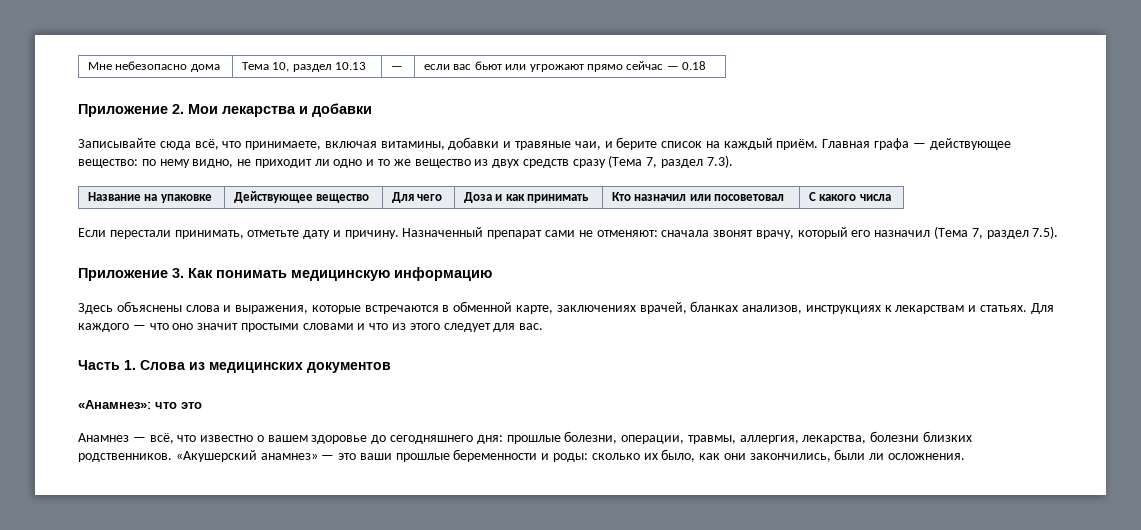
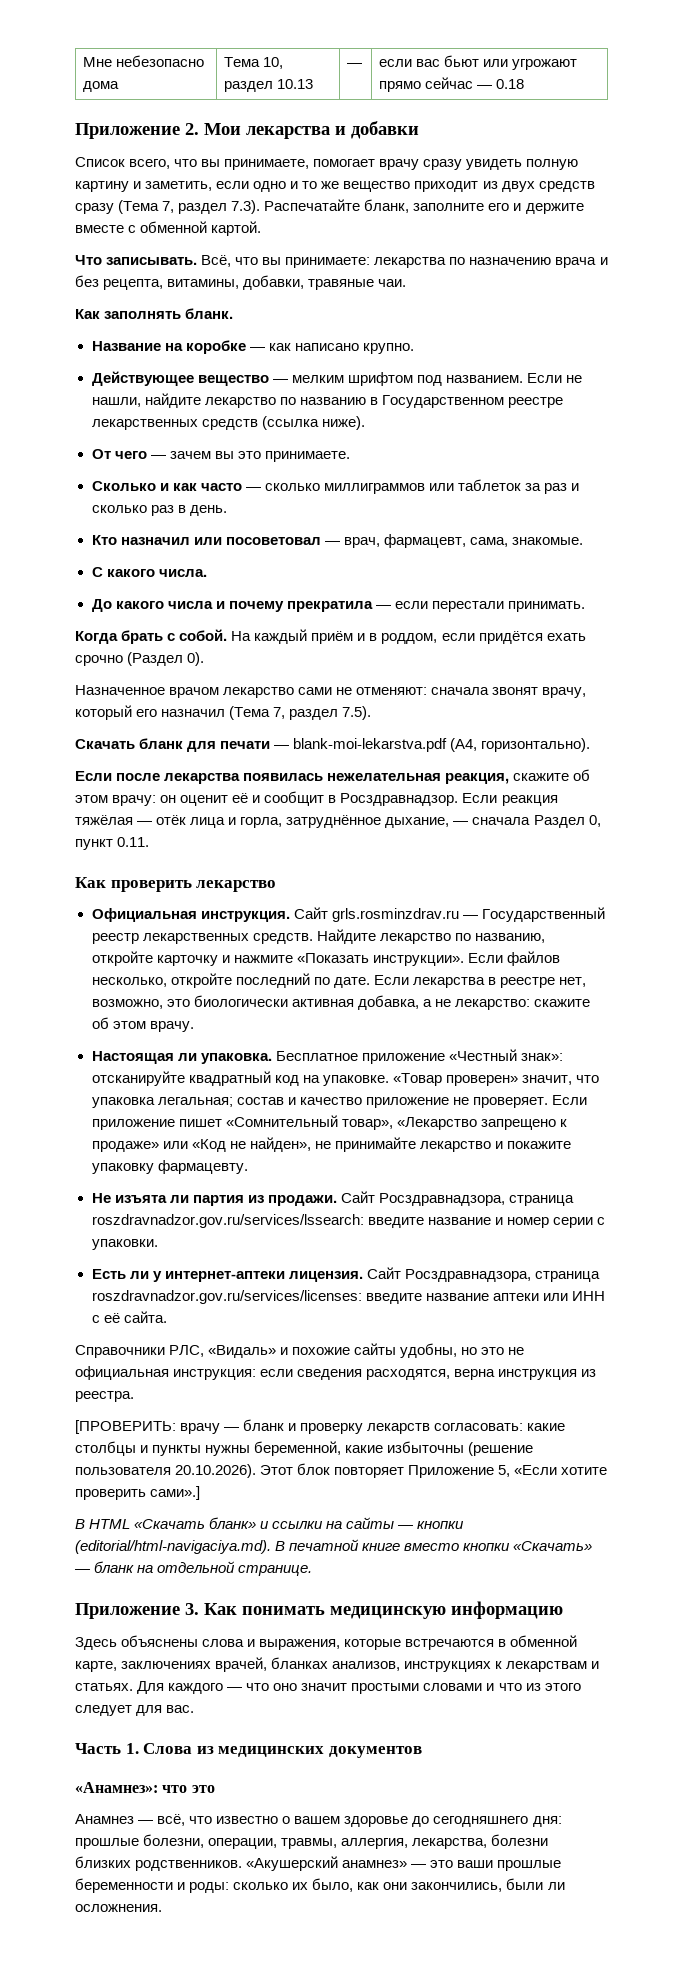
[78,137,1011,150] [78,159,330,168] Записывайте сюда всё, что принимаете, включая витамины, добавки и травяные чаи, и берите список на каждый приём. Главная графа — действующее вещество: по нему видно, не приходит ли -> [75,157,579,170] [75,181,250,192] Список всего, что вы принимаете, помогает врачу сразу увидеть полную картину и заметить, если
(471, 163) none -> [414,181,479,192] приходит
[88,192,212,203] [234,191,370,203] [392,192,443,203] [464,192,590,203] [612,192,785,201] [809,192,891,201] [78,227,543,239] // Название на упаковке | Действующее вещество | Для чего | Доза и как принимать | Кто назначил или посоветовал | С какого числа // Если перестали принимать, отметьте дату и причину. Назначенный препарат -> [264,199,584,214] [75,221,262,236] [75,255,608,268] [75,275,407,290] [75,308,234,319] [91,340,414,354] [91,371,582,386] [91,393,563,408] [91,416,365,430] [91,449,350,462] [91,479,580,494] [91,505,227,516] [91,534,583,548] [91,567,207,577] [91,599,585,612] [75,629,586,644] [75,652,205,666] [75,685,295,698] Распечатайте бланк, заполните его и держите вместе с обменной картой. // Что записывать. Всё, что вы принимаете: лекарства по назначению врача и без рецепта, витамины, добавки, травяные чаи. // Как заполнять бланк. // Название на коробке — как написано крупно. // Действующее вещество — мелким шрифтом под названием. Если не нашли, найдите лекарство по названию в Государственном реестре лекарственных средств (ссылка ниже). // От чего — зачем вы это принимаете. // Сколько и как часто — сколько миллиграммов или таблеток за раз и сколько раз в день. // Кто назначил или посоветовал — врач, фармацевт, сама, знакомые. // С какого числа. // До какого числа и почему прекратила — если перестали принимать. // Когда брать с собой. На каждый приём и в роддом, если придётся ехать срочно (Раздел 0). // Назначенное врачом лекарство
(1059, 232) none -> [75,738,591,752] [75,769,591,784] [75,791,558,806] [75,815,601,828] [75,837,150,850] [75,877,277,892] [91,907,605,922] [91,929,545,944] [91,951,560,966] [91,973,586,988] [91,995,590,1010] [91,1017,194,1032] [91,1049,563,1064] [91,1071,599,1086] [91,1095,587,1108] [91,1115,567,1130] [91,1137,571,1152] [91,1160,248,1174] [91,1191,574,1206] [91,1214,605,1228] [91,1239,158,1250] [91,1267,600,1282] [91,1290,605,1304] [91,1311,167,1323] [75,1343,525,1358] [75,1366,597,1380] [75,1391,134,1402] [75,1419,566,1434] [75,1441,534,1456] [75,1463,608,1478] [75,1486,201,1500] [75,1517,465,1529] [75,1539,593,1554] [74,1561,313,1576] // Скачать бланк для печати — blank-moi-lekarstva.pdf (А4, горизонтально). // Если после лекарства появилась нежелательная реакция, скажите об этом врачу: он оценит её и сообщит в Росздравнадзор. Если реакция тяжёлая — отёк лица и горла, затруднённое дыхание, — сначала Раздел 0, пункт 0.11. // Как проверить лекарство // Официальная инструкция. Сайт grls.rosminzdrav.ru — Государственный реестр лекарственных средств. Найдите лекарство по названию, откройте карточку и нажмите «Показать инструкции». Если файлов несколько, откройте последний по дате. Если лекарства в реестре нет, возможно, это биологически активная добавка, а не лекарство: скажите об этом врачу. // Настоящая ли упаковка. Бесплатное приложение «Честный знак»: отсканируйте квадратный код на упаковке. «Товар проверен» значит, что упаковка легальная; состав и качество приложение не проверяет. Если приложение пишет «Сомнительный товар», «Лекарство запрещено к продаже» или «Код не найден», не принимайте лекарство и покажите упаковку фармацевту. // Не изъята ли партия из продажи. Сайт Росздравнадзора, страница roszdravnadzor.gov.ru/services/lssearch: введите название и номер серии с упаковки. // Есть ли у интернет-аптеки лицензия. Сайт Росздравнадзора, страница roszdravnadzor.gov.ru/services/licenses: введите название аптеки или ИНН с её сайта. // Справочники РЛС, «Видаль» и похожие сайты удобны, но это не официальная инструкция: если сведения расходятся, верна инструкция из реестра. // [ПРОВЕРИТЬ: врачу — бланк и проверку лекарств согласовать: какие столбцы и пункты нужны беременной, какие избыточны (решение пользователя 20.10.2026). Этот блок повторяет Приложение 5, «Если хотите проверить сами».] // В HTML «Скачать бланк» и ссылки на сайты — кнопки (editorial/html-navigaciya.md). В печатной книге вместо кнопки «Скачать» — бланк на отдельной странице.

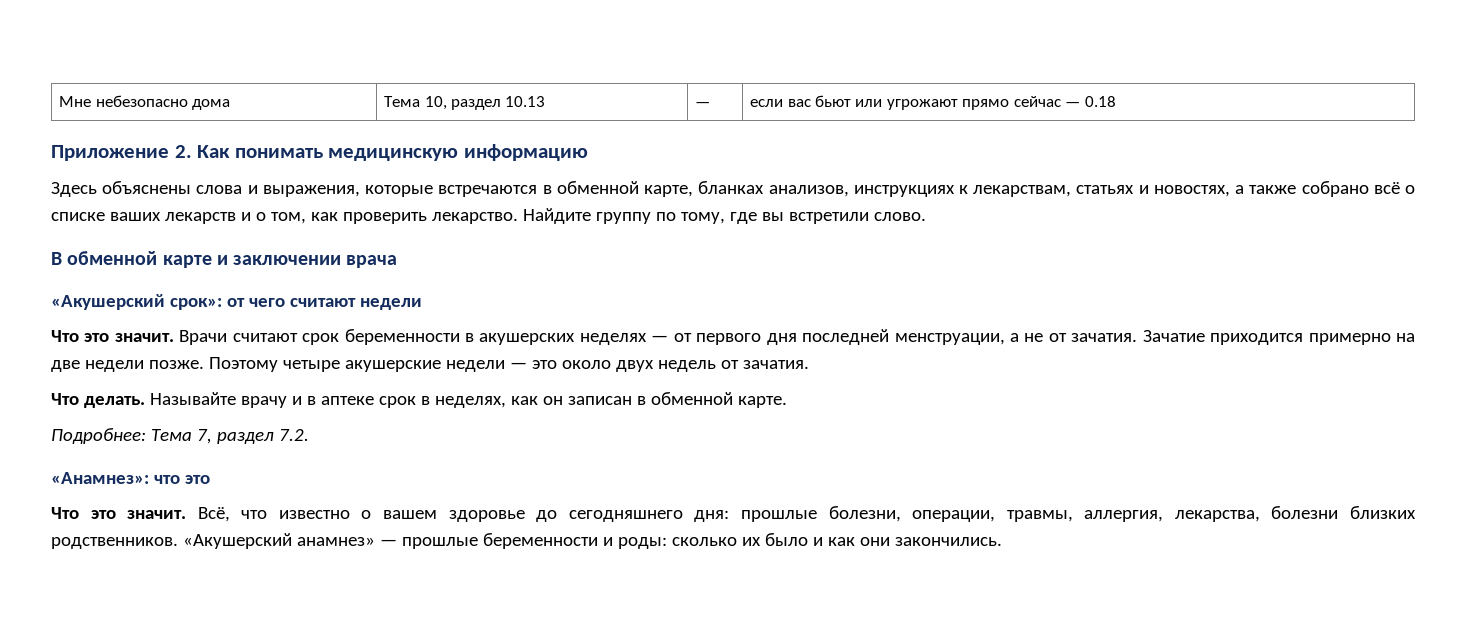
[204,121,419,139] [75,157,579,170] [75,181,595,192] [75,199,584,214] [75,221,262,236] [75,255,608,268] [75,275,407,290] [75,308,234,319] [91,340,414,354] [91,371,582,386] [91,393,563,408] [91,416,365,430] [91,449,350,462] [91,479,580,494] [91,505,227,516] [91,534,583,548] [91,567,207,577] [91,599,585,612] [75,629,586,644] [75,652,205,666] [75,685,587,698] [75,705,372,720] [75,738,591,752] [75,769,591,784] [75,791,558,806] [75,815,601,828] [75,837,150,850] [75,877,277,892] [91,907,605,922] [91,929,545,944] [91,951,560,966] [91,973,586,988] [91,995,590,1010] [91,1017,194,1032] [91,1049,563,1064] [91,1071,599,1086] [91,1095,587,1108] [91,1115,567,1130] [91,1137,571,1152] [91,1160,248,1174] [91,1191,574,1206] [91,1214,605,1228] [91,1239,158,1250] [91,1267,600,1282] [91,1290,605,1304] [91,1311,167,1323] [75,1343,525,1358] [75,1366,597,1380] [75,1391,134,1402] [75,1419,566,1434] [75,1441,534,1456] [75,1463,608,1478] [75,1486,201,1500] [75,1517,465,1529] [75,1539,593,1554] [74,1561,313,1576] [75,1603,199,1619] Мои лекарства и добавки // Список всего, что вы принимаете, помогает врачу сразу увидеть полную картину и заметить, если одно и то же вещество приходит из двух средств сразу (Тема 7, раздел 7.3). Распечатайте бланк, заполните его и держите вместе с обменной картой. // Что записывать. Всё, что вы принимаете: лекарства по назначению врача и без рецепта, витамины, добавки, травяные чаи. // Как заполнять бланк. // Название на коробке — как написано крупно. // Действующее вещество — мелким шрифтом под названием. Если не нашли, найдите лекарство по названию в Государственном реестре лекарственных средств (ссылка ниже). // От чего — зачем вы это принимаете. // Сколько и как часто — сколько миллиграммов или таблеток за раз и сколько раз в день. // Кто назначил или посоветовал — врач, фармацевт, сама, знакомые. // С какого числа. // До какого числа и почему прекратила — если перестали принимать. // Когда брать с собой. На каждый приём и в роддом, если придётся ехать срочно (Раздел 0). // Назначенное врачом лекарство сами не отменяют: сначала звонят врачу, который его назначил (Тема 7, раздел 7.5). // Скачать бланк для печати — blank-moi-lekarstva.pdf (А4, горизонтально). // Если после лекарства появилась нежелательная реакция, скажите об этом врачу: он оценит её и сообщит в Росздравнадзор. Если реакция тяжёлая — отёк лица и горла, затруднённое дыхание, — сначала Раздел 0, пункт 0.11. // Как проверить лекарство // Официальная инструкция. Сайт grls.rosminzdrav.ru — Государственный реестр лекарственных средств. Найдите лекарство по названию, откройте карточку и нажмите «Показать инструкции». Если файлов несколько, откройте последний по дате. Если лекарства в реестре нет, возможно, это биологически активная добавка, а не лекарство: скажите об этом врачу. // Настоящая ли упаковка. Бесплатное приложение «Честный знак»: отсканируйте квадратный код на упаковке. «Товар проверен» значит, что упаковка легальная; состав и качество приложение не проверяет. Если приложение пишет «Сомнительный товар», «Лекарство запрещено к продаже» или «Код не найден», не принимайте лекарство и покажите упаковку фармацевту. // Не изъята ли партия из продажи. Сайт Росздравнадзора, страница roszdravnadzor.gov.ru/services/lssearch: введите название и номер серии с упаковки. // Есть ли у интернет-аптеки лицензия. Сайт Росздравнадзора, страница roszdravnadzor.gov.ru/services/licenses: введите название аптеки или ИНН с её сайта. // Справочники РЛС, «Видаль» и похожие сайты удобны, но это не официальная инструкция: если сведения расходятся, верна инструкция из реестра. // [ПРОВЕРИТЬ: врачу — бланк и проверку лекарств согласовать: какие столбцы и пункты нужны беременной, какие избыточны (решение пользователя 20.10.2026). Этот блок повторяет Приложение 5, «Если хотите проверить сами».] // В HTML «Скачать бланк» и ссылки на сайты — кнопки (editorial/html-navigaciya.md). В печатной книге вместо кнопки «Скачать» — бланк на отдельной странице. // Приложение 3. -> (192, 151) none
[121,1657,268,1672] заключениях врачей, -> (694, 191) none
[506,1661,600,1672] [75,1681,581,1694] [75,1705,195,1716] [75,1743,422,1758] лекарствам и статьях. Для каждого — что оно значит простыми словами и что из этого следует для вас. // Часть 1. Слова из медицинских документов -> [973,181,1416,197] [51,208,926,224] [51,251,398,268] [51,294,422,310] [51,329,1415,345] [51,357,809,372] [51,392,787,408] [51,428,309,444] лекарствам, статьях и новостях, а также собрано всё о списке ваших лекарств и о том, как проверить лекарство. Найдите группу по тому, где вы встретили слово. // В обменной карте и заключении врача // «Акушерский срок»: от чего считают недели // Что это значит. Врачи считают срок беременности в акушерских неделях — от первого дня последней менструации, а не от зачатия. Зачатие приходится примерно на две недели позже. Поэтому четыре акушерские недели — это около двух недель от зачатия. // Что делать. Называйте врачу и в аптеке срок в неделях, как он записан в обменной карте. // Подробнее: Тема 7, раздел 7.2.
[75,1814,186,1826] Анамнез — всё, -> [51,507,230,522] Что это значит. Всё,
[430,1860,494,1868] это ваши -> (397, 542) none
[312,1878,565,1892] [75,1904,162,1912] было, как они закончились, были ли осложнения. -> [764,533,1002,546] было и как они закончились.

